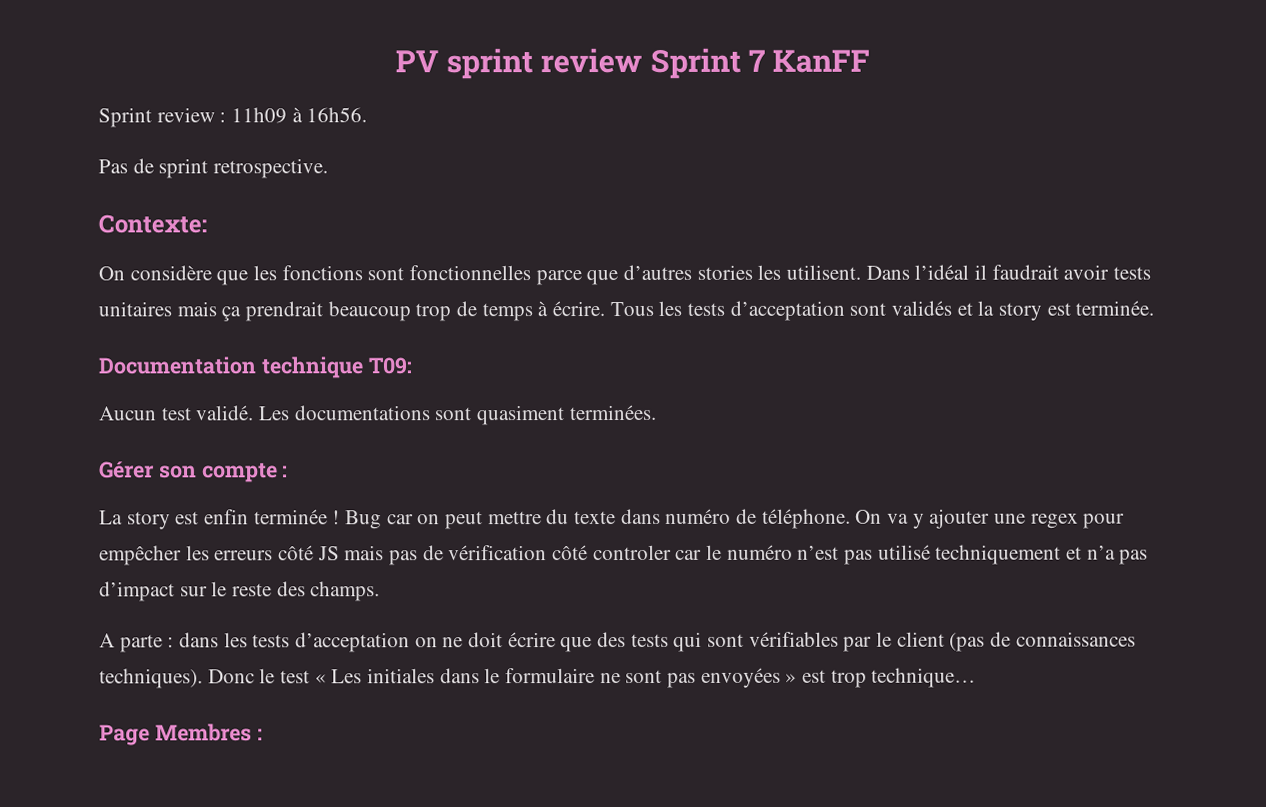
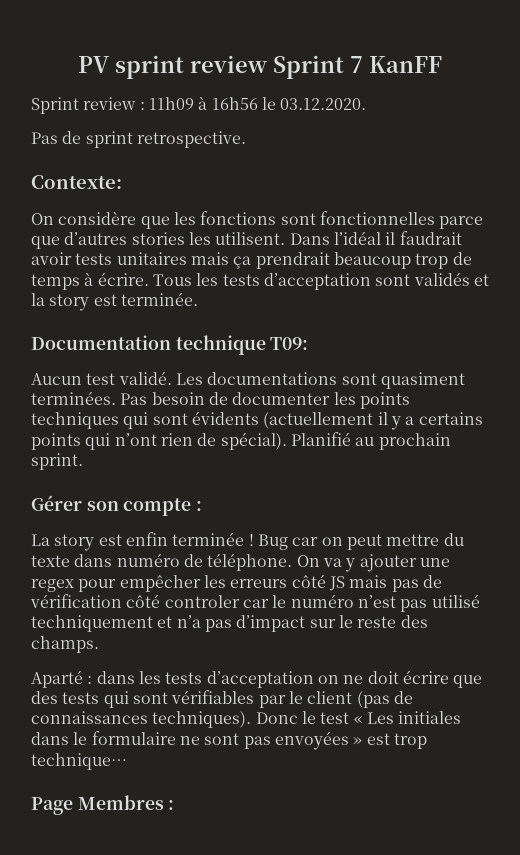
[306,107,368,123] 16h56. -> [211,97,367,110] 16h56 le 03.12.2020.
(657, 412) none -> [120,392,410,409] [31,411,483,430] [31,432,451,450] [31,453,83,470] Pas besoin de documenter les points techniques qui sont évidents (actuellement il y a certains points qui n’ont rien de spécial). Planifié au prochain sprint.
[99,633,163,653] A parte -> [31,670,83,688] Aparté

